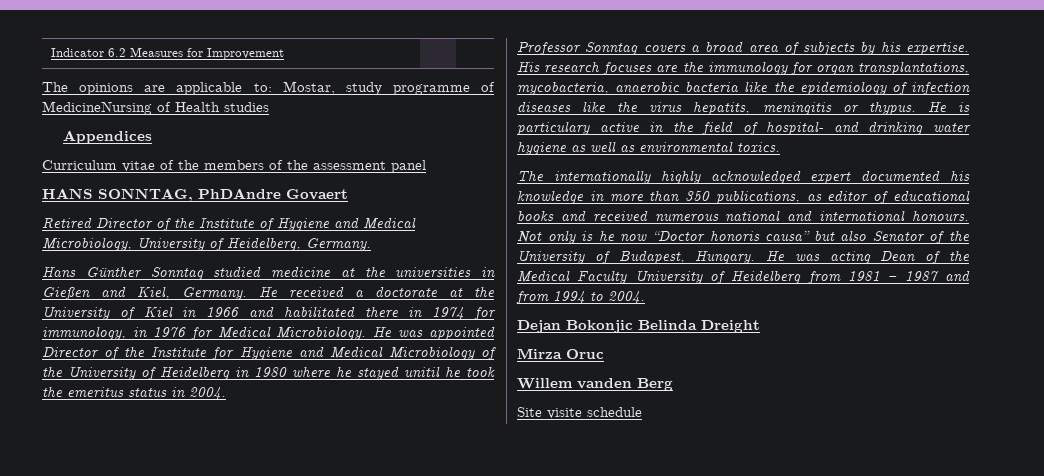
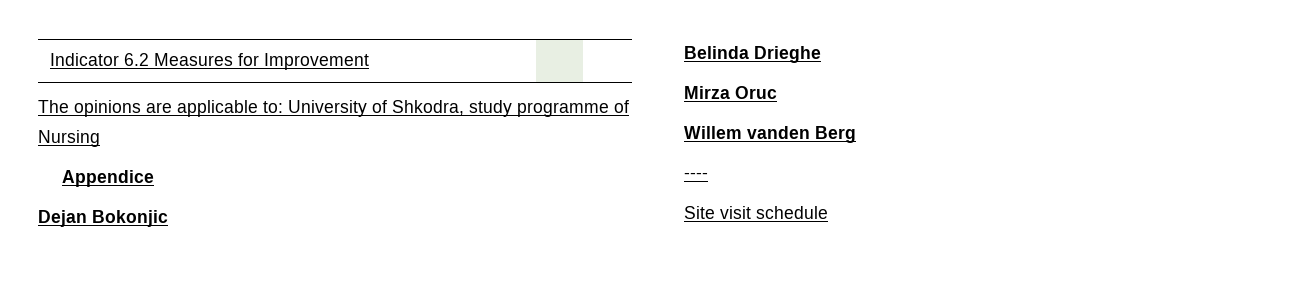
[282,81,495,95] [42,101,269,115] [63,130,153,144] [42,160,426,173] [42,188,348,202] [42,217,416,231] [42,237,371,251] [42,266,495,280] [42,286,495,300] [42,306,497,320] [42,326,495,340] [42,346,496,360] [42,366,495,380] [42,386,226,400] [517,41,969,55] [517,61,969,75] [517,81,970,95] [517,101,970,115] [517,121,971,135] [517,141,780,155] [517,170,970,184] [517,190,970,204] [517,210,969,222] [517,230,970,244] [517,250,970,264] [517,270,970,284] [516,291,645,304] Mostar, study programme of MedicineNursing of Health studies // Appendices // Curriculum vitae of the members of the assessment panel // HANS SONNTAG, PhDAndre Govaert // Retired Director of the Institute of Hygiene and Medical Microbiology, University of Heidelberg, Germany. // Hans Günther Sonntag studied medicine at the universities in Gießen and Kiel, Germany. He received a doctorate at the University of Kiel in 1966 and habilitated there in 1974 for immunology, in 1976 for Medical Microbiology. He was appointed Director of the Institute for Hygiene and Medical Microbiology of the University of Heidelberg in 1980 where he stayed unitil he took the emeritus status in 2004. // Professor Sonntag covers a broad area of subjects by his expertise. His research focuses are the immunology for organ transplantations, mycobacteria, anaerobic bacteria like the epidemiology of infection diseases like the virus hepatits, meningitis or thypus. He is particulary active in the field of hospital- and drinking water hygiene as well as environmental toxics. // The internationally highly acknowledged expert documented his knowledge in more than 350 publications, as editor of educational books and received numerous national and international honours. Not only is he now “Doctor honoris causa” but also Senator of the University of Budapest, Hungary. He was acting Dean of the Medical Faculty University of Heidelberg from 1981 – 1987 and from 1994 to 2004. -> [288,100,629,117] [38,130,100,147] [61,170,154,187] University of Shkodra, study programme of Nursing // Appendice
[638,320,760,333] Belinda Dreight -> [684,46,821,63] // Belinda Drieghe
(673, 384) none -> [684,172,708,179] // ----
[547,408,582,419] visite -> [720,206,751,219] visit

